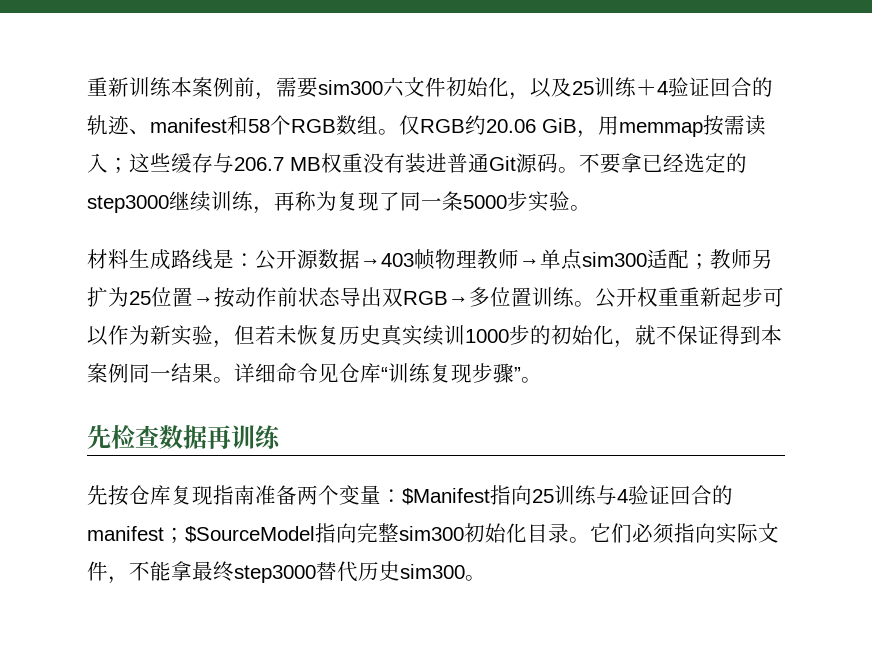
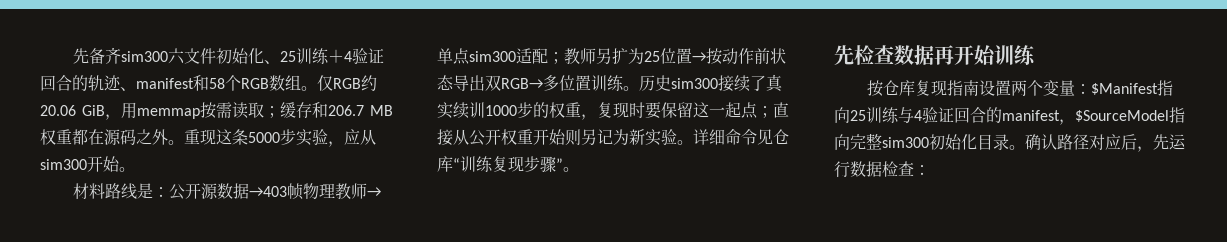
[87,77,318,100] 重新训练本案例前，需要 -> [73,47,122,64] 先备齐
[509,78,572,100] ，以及 -> [264,60,281,64] 、
[87,153,747,174] [87,191,570,214] 入；这些缓存与206.7 MB权重没有装进普通Git源码。不要拿已经选定的step3000继续训练，再称为复现了同一条5000步实验 -> [248,102,393,118] [40,129,376,147] [40,156,120,172] 取；缓存和206.7 MB权重都在源码之外。重现这条5000步实验，应从sim300开始
[129,249,171,270] 生成 -> (106, 191) none
[595,287,784,308] [87,325,782,348] [87,363,213,383] 公开权重重新起步可以作为新实验，但若未恢复历史真实续训1000步的初始化，就不保证得到本案例同一结果 -> [639,74,783,92] [437,102,789,120] [437,129,677,146] 历史sim300接续了真实续训1000步的权重，复现时要保留这一起点；直接从公开权重开始则另记为新实验
(231, 437) none -> [954,45,996,65] 开始
[87,485,108,505] 先 -> (1036, 55) none
[255,485,297,505] 准备 -> [979,80,1012,96] 设置
[164,527,185,543] ； -> [1059,119,1075,125] ，
[590,523,779,544] [87,561,486,584] 它们必须指向实际文件，不能拿最终step3000替代历史sim300。 -> [1025,134,1186,152] [834,161,930,178] 确认路径对应后，先运行数据检查：

